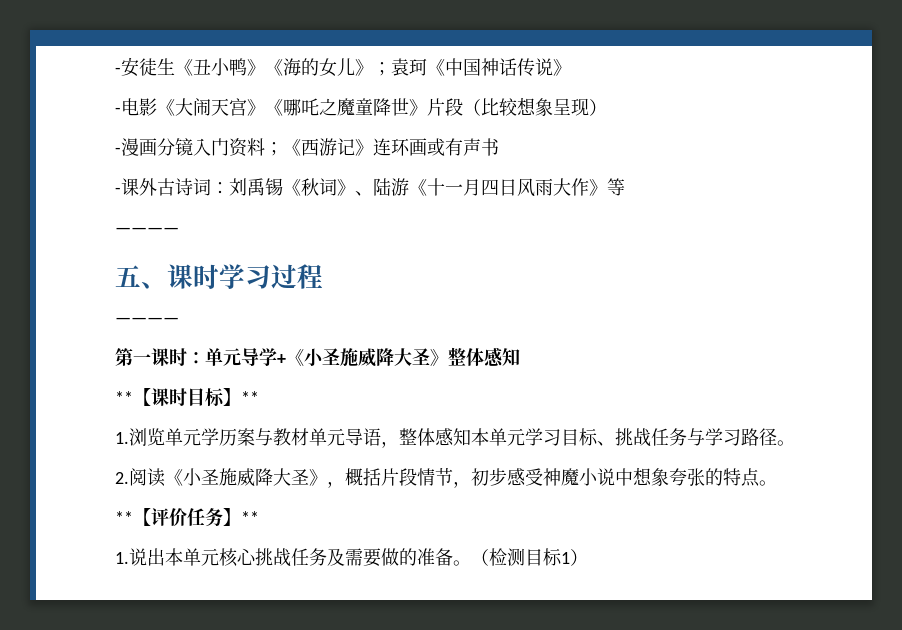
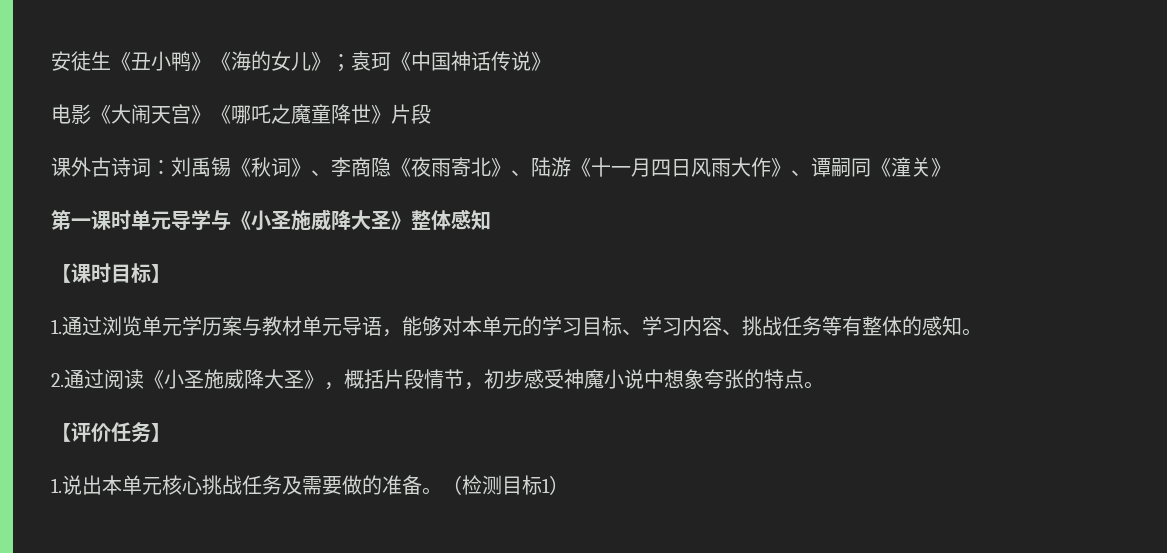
[115,67,121,74] - -> (51, 61) none
[115,107,121,114] - -> (551, 61) none
[463,97,607,116] [115,138,499,157] [115,187,121,194] （比较想象呈现） // -漫画分镜入门资料；《西游记》连环画或有声书 // - -> (431, 114) //
(373, 193) none -> [331,157,531,177] 李商隐《夜雨寄北》、
[607,178,625,196] [115,227,179,234] [115,264,323,289] [115,317,179,324] 等 // ———— // 五、课时学习过程 // ———— -> [791,157,951,177] 、谭嗣同《潼关》
[187,352,205,364] ： -> (131, 220) none
[277,354,286,364] + -> [211,210,231,231] 与
[115,391,133,404] ** -> (491, 220) none
[241,391,259,404] [115,432,129,444] ** // 1. -> [51,316,102,336] // 1.通过
[399,428,777,447] 整体感知本单元学习目标、挑战任务与学习路径 -> [402,316,962,336] 能够对本单元的学习目标、学习内容、挑战任务等有整体的感知
(129, 478) none -> [64,369,104,389] 通过
[115,511,133,524] ** -> (824, 385) none
[241,511,259,524] ** -> (171, 432) none

